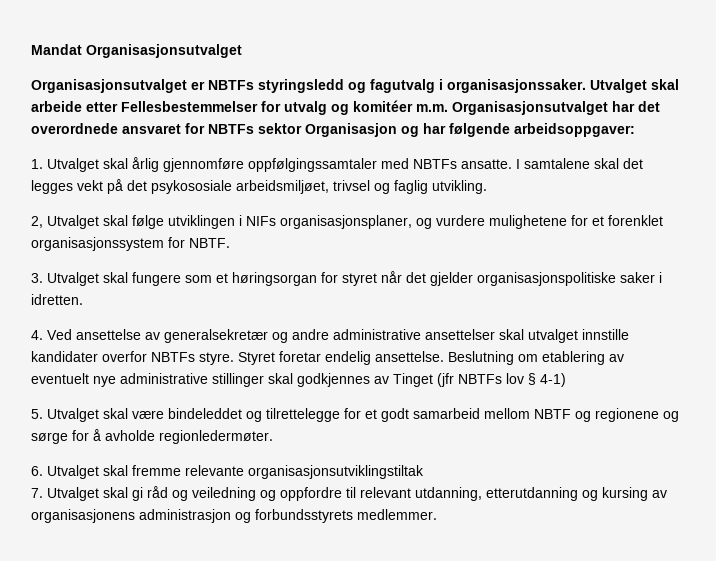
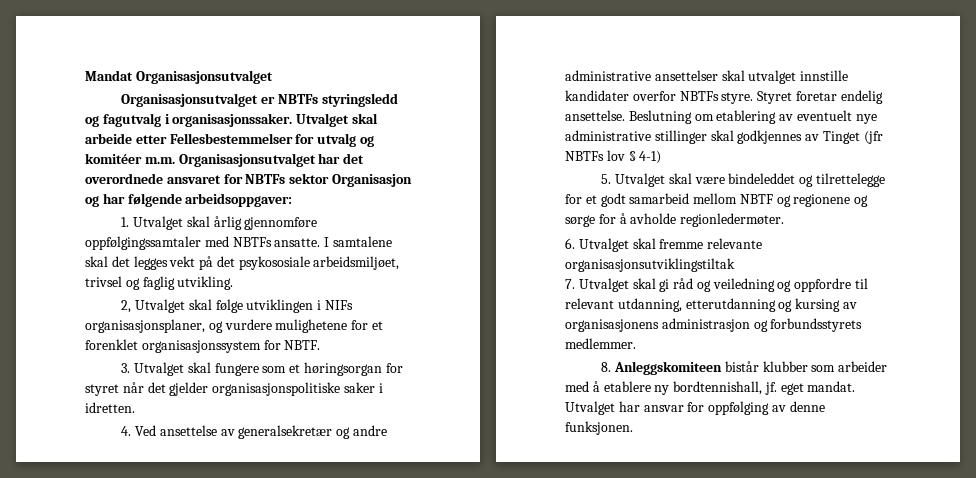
(437, 514) none -> [601,361,888,375] [565,381,856,395] [565,401,825,415] [565,421,633,435] // 8. Anleggskomiteen bistår klubber som arbeider med å etablere ny bordtennishall, jf. eget mandat. Utvalget har ansvar for oppfølging av denne funksjonen.

